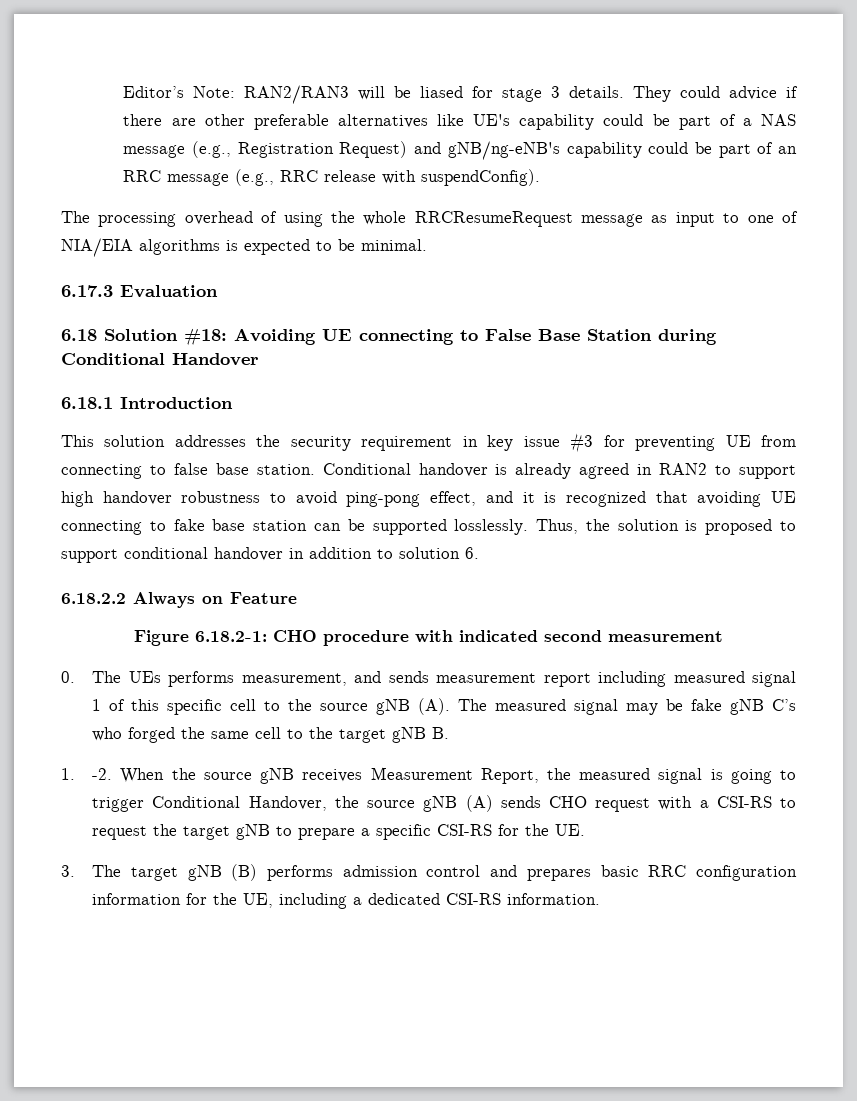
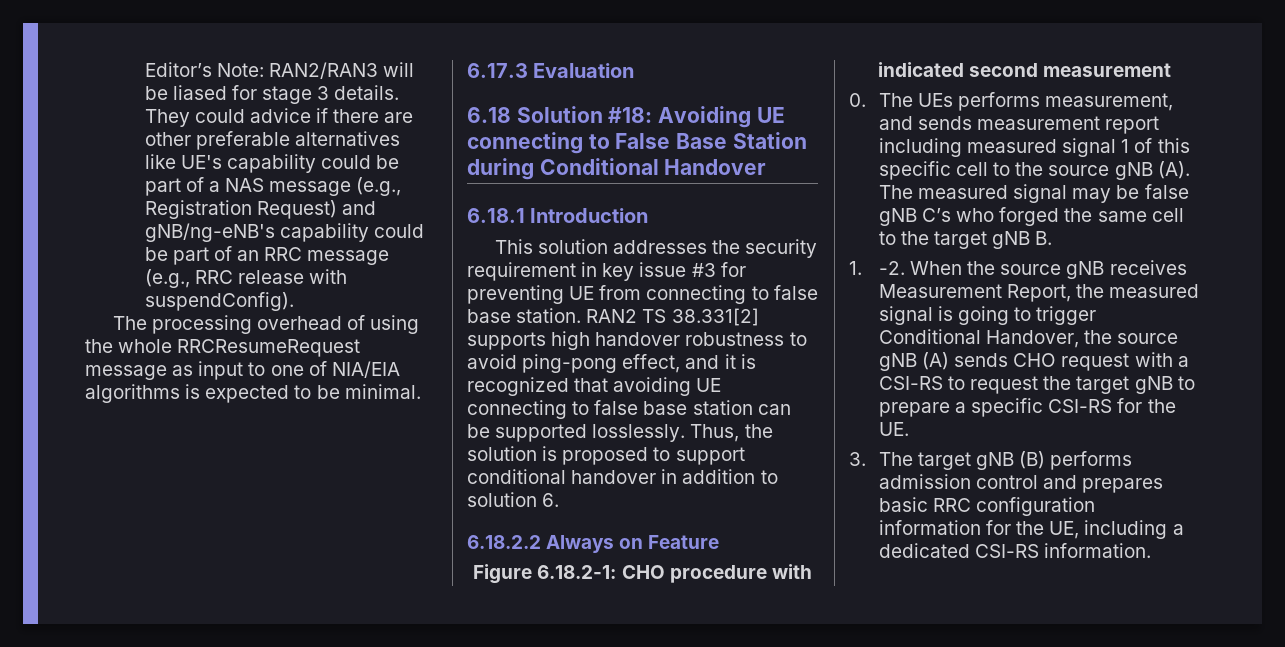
[322,463,796,479] Conditional handover is already agreed in RAN2 to support -> [586,308,759,326] [467,332,546,350] RAN2 TS 38.331[2] supports
[173,519,205,531] fake -> [594,400,639,415] false
[691,699,723,711] fake -> [1144,184,1189,199] false

